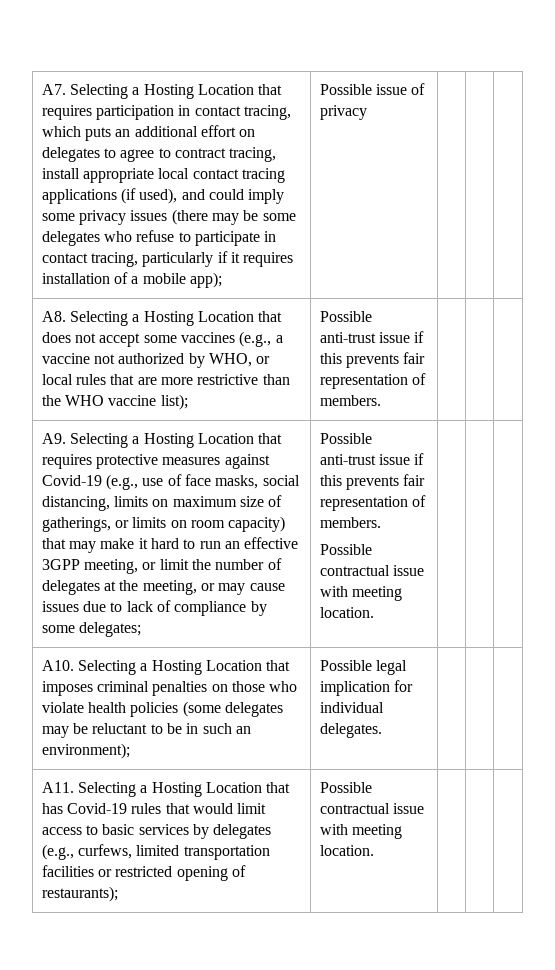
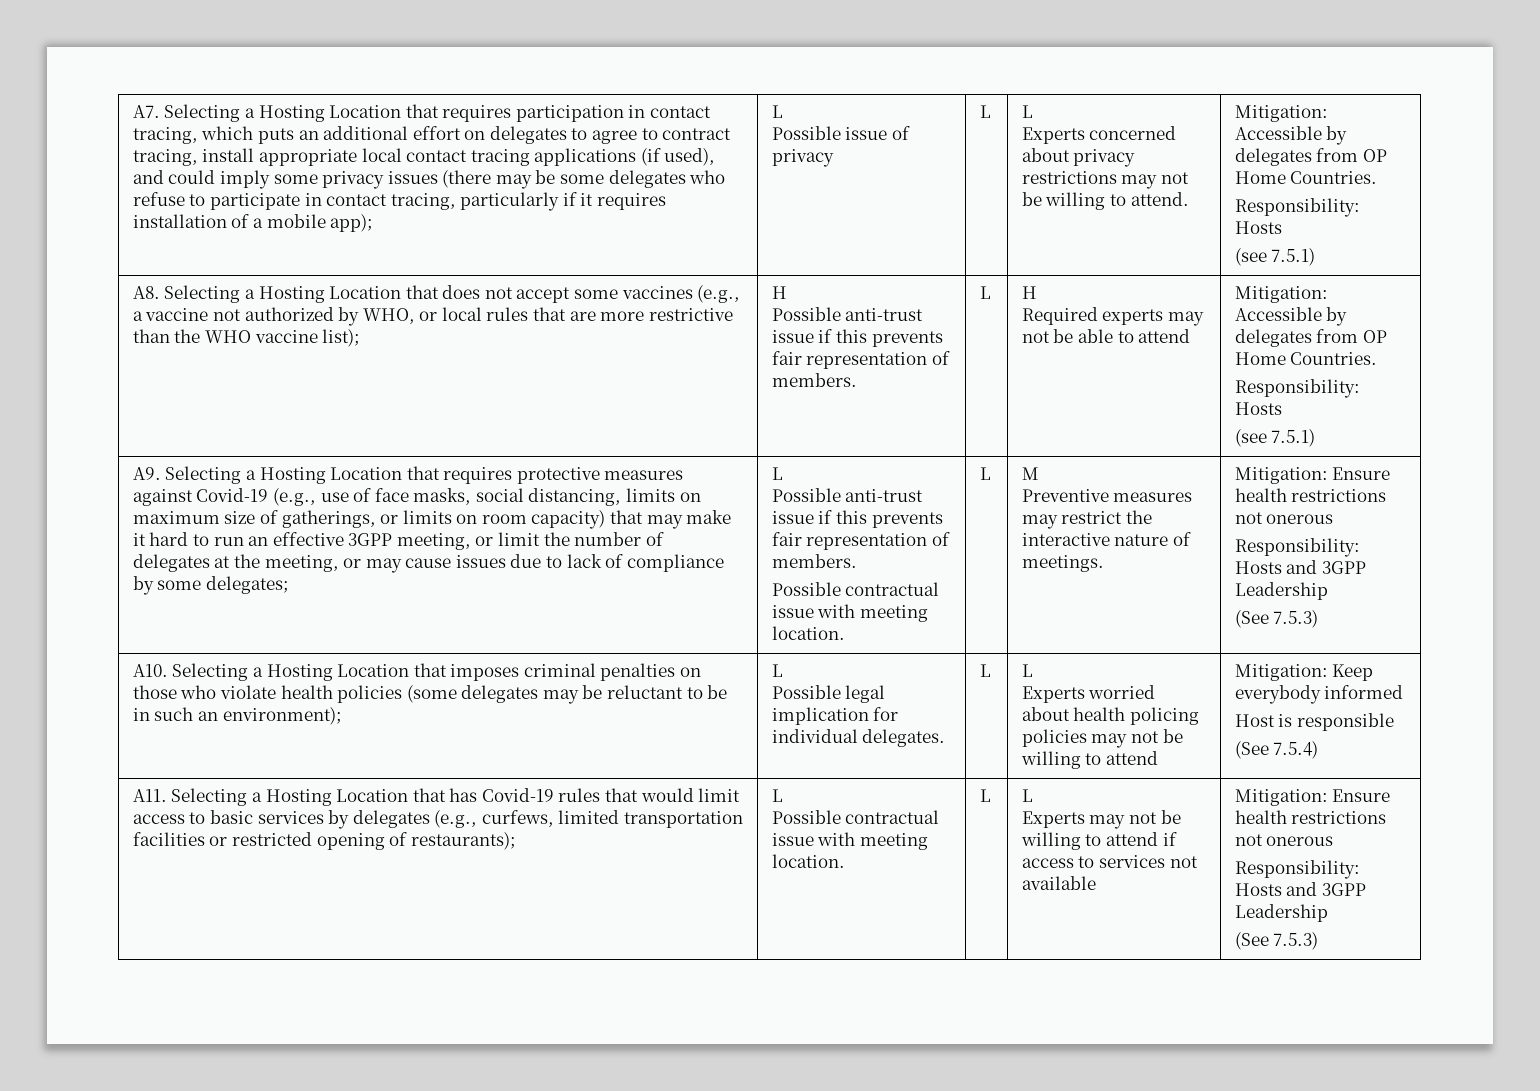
(222, 280) none -> [771,105,783,118] L //
(367, 112) | | -> [979,105,991,118] [1021,105,1033,118] [1021,126,1177,144] [1021,148,1136,167] [1021,171,1189,189] [1021,192,1189,210] [1234,105,1328,122] [1234,126,1348,145] [1234,148,1387,166] [1234,171,1378,184] [1234,198,1360,217] [1234,221,1282,234] [1234,248,1316,266] L | L // Experts concerned about privacy restrictions may not be willing to attend. | Mitigation: Accessible by delegates from OP Home Countries. // Responsibility: Hosts // (see 7.5.1)
(188, 402) none -> [771,286,787,299] H //
(381, 400) | | -> [979,286,991,299] [1021,286,1037,299] [1021,307,1204,326] [1021,329,1191,343] [1234,286,1328,303] [1234,307,1348,326] [1234,329,1387,347] [1234,352,1378,365] [1234,379,1360,398] [1234,402,1282,415] [1234,429,1316,447] L | H // Required experts may not be able to attend | Mitigation: Accessible by delegates from OP Home Countries. // Responsibility: Hosts // (see 7.5.1)
(142, 629) none -> [771,467,783,480] L //
(374, 612) | | -> [979,467,991,480] [1021,467,1039,480] [1021,489,1193,502] [1021,510,1152,529] [1021,532,1191,546] [1021,555,1104,572] [1234,467,1391,484] [1234,488,1387,502] [1234,512,1334,524] [1234,538,1360,557] [1234,560,1366,574] [1234,582,1328,600] [1234,610,1319,628] L | M // Preventive measures may restrict the interactive nature of meetings. | Mitigation: Ensure health restrictions not onerous // Responsibility: Hosts and 3GPP Leadership // (See 7.5.3)
(130, 751) none -> [771,664,783,677] L //
(382, 730) | | -> [979,664,991,677] [1021,664,1033,677] [1021,685,1156,703] [1021,707,1199,725] [1021,729,1183,748] [1020,751,1158,769] [1234,664,1374,681] [1234,685,1404,704] [1234,713,1394,731] [1234,741,1319,759] L | L // Experts worried about health policing policies may not be willing to attend | Mitigation: Keep everybody informed // Host is responsible // (See 7.5.4)
[319,782,372,793] [319,803,425,814] [319,824,403,839] [319,845,374,856] Possible contractual issue with meeting location. | | | -> [771,789,783,802] [771,810,940,824] [771,832,928,850] [771,854,845,868] [979,789,991,802] [1021,789,1033,802] [1021,810,1181,829] [1020,832,1177,850] [1021,855,1198,868] [1021,876,1096,890] [1234,789,1391,806] [1234,810,1387,824] [1234,834,1334,846] [1234,860,1360,879] [1234,882,1366,896] [1234,904,1328,922] [1234,932,1319,950] L // Possible contractual issue with meeting location. | L | L // Experts may not be willing to attend if access to services not available | Mitigation: Ensure health restrictions not onerous // Responsibility: Hosts and 3GPP Leadership // (See 7.5.3)

